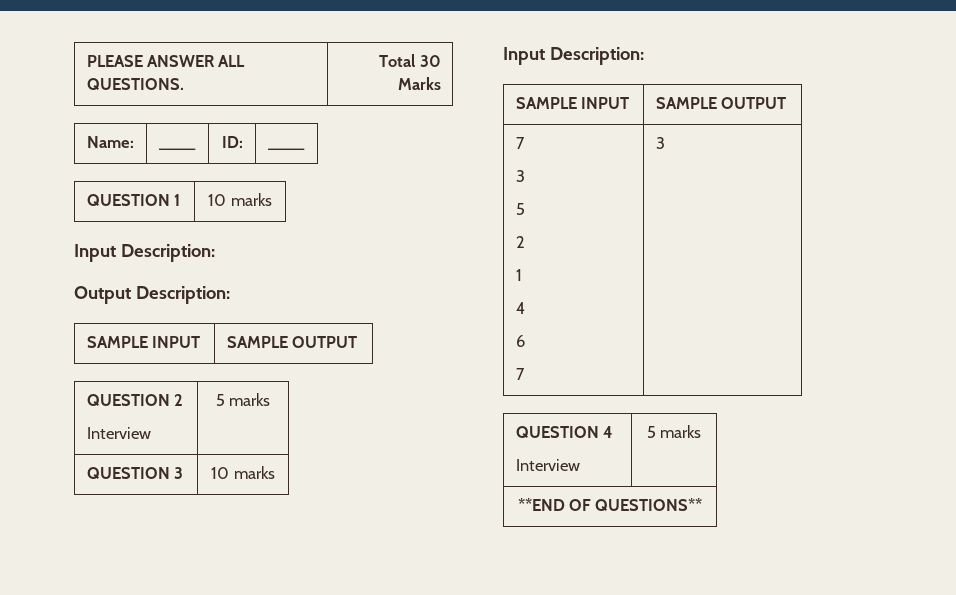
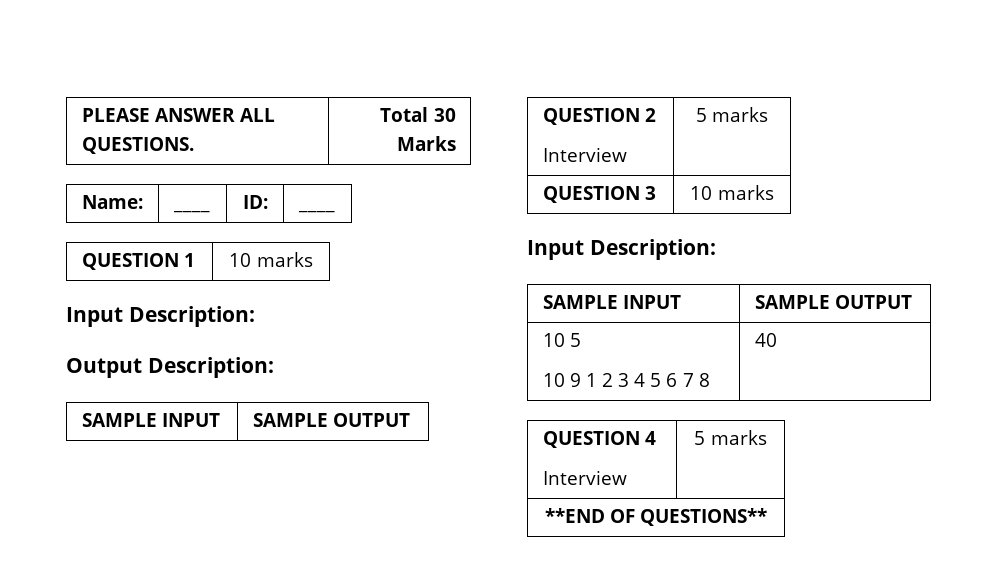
[515,137,525,149] [515,170,525,182] 7 // 3 // -> [542,333,565,347] 10
[515,236,525,248] [515,269,522,281] [515,302,525,314] 2 // 1 // 4 // -> [542,373,662,387] 10 9 1 2 3 4 5
[515,368,525,380] [655,137,665,149] // 7 | 3 -> [682,373,710,387] [754,333,777,347] 7 8 | 40

